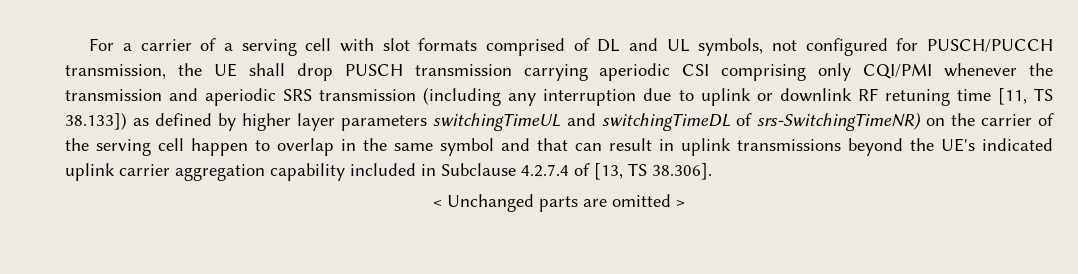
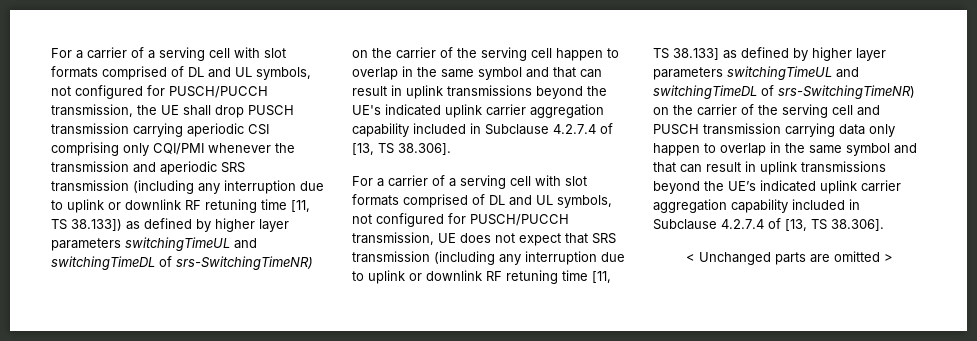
(712, 171) none -> [352,175,587,189] [352,194,612,208] [352,213,569,227] [352,232,616,246] [352,251,625,265] [352,270,611,284] [653,47,886,61] [653,66,859,80] [653,85,915,99] [653,104,880,118] [653,123,895,137] [653,142,917,156] [653,161,886,175] [653,180,901,194] [653,199,860,213] [653,218,884,231] // For a carrier of a serving cell with slot formats comprised of DL and UL symbols, not configured for PUSCH/PUCCH transmission, UE does not expect that SRS transmission (including any interruption due to uplink or downlink RF retuning time [11, TS 38.133] as defined by higher layer parameters switchingTimeUL and switchingTimeDL of srs-SwitchingTimeNR) on the carrier of the serving cell and PUSCH transmission carrying data only happen to overlap in the same symbol and that can result in uplink transmissions beyond the UE’s indicated uplink carrier aggregation capability included in Subclause 4.2.7.4 of [13, TS 38.306].

